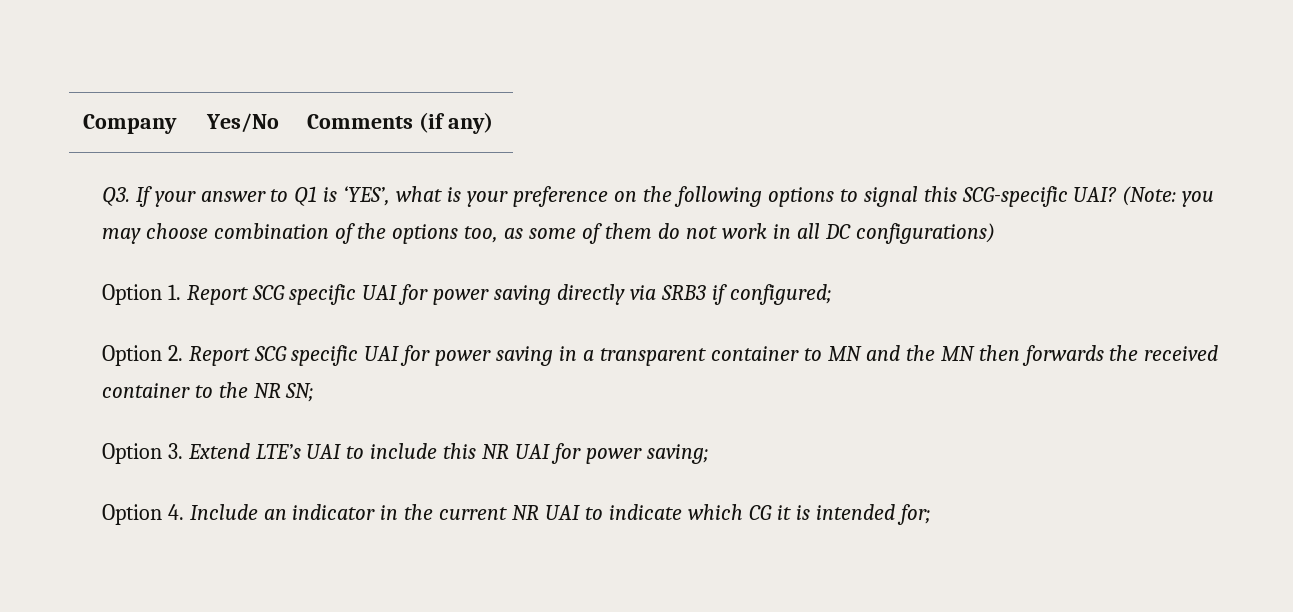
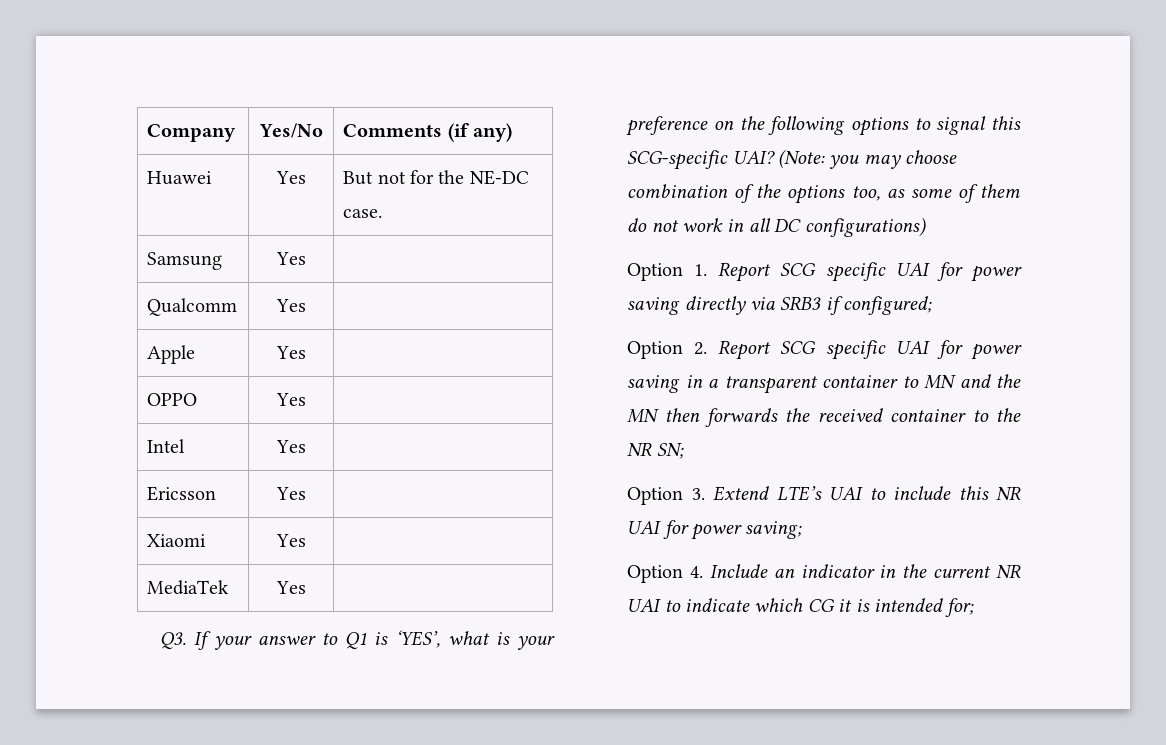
(494, 123) none -> [147,171,213,185] [275,171,306,184] [343,170,529,185] [343,209,383,218] [147,252,223,270] [275,252,306,265] [147,298,238,316] [275,299,306,312] [147,345,196,364] [275,346,306,359] [147,393,198,406] [275,393,306,406] [147,439,186,453] [275,440,306,453] [147,486,217,501] [275,487,306,500] [147,534,207,547] [275,534,306,547] [147,580,230,595] [275,581,306,594] // Huawei | Yes | But not for the NE-DC case. // Samsung | Yes | // Qualcomm | Yes | // Apple | Yes | // OPPO | Yes | // Intel | Yes | // Ericsson | Yes | // Xiaomi | Yes | // MediaTek | Yes |

